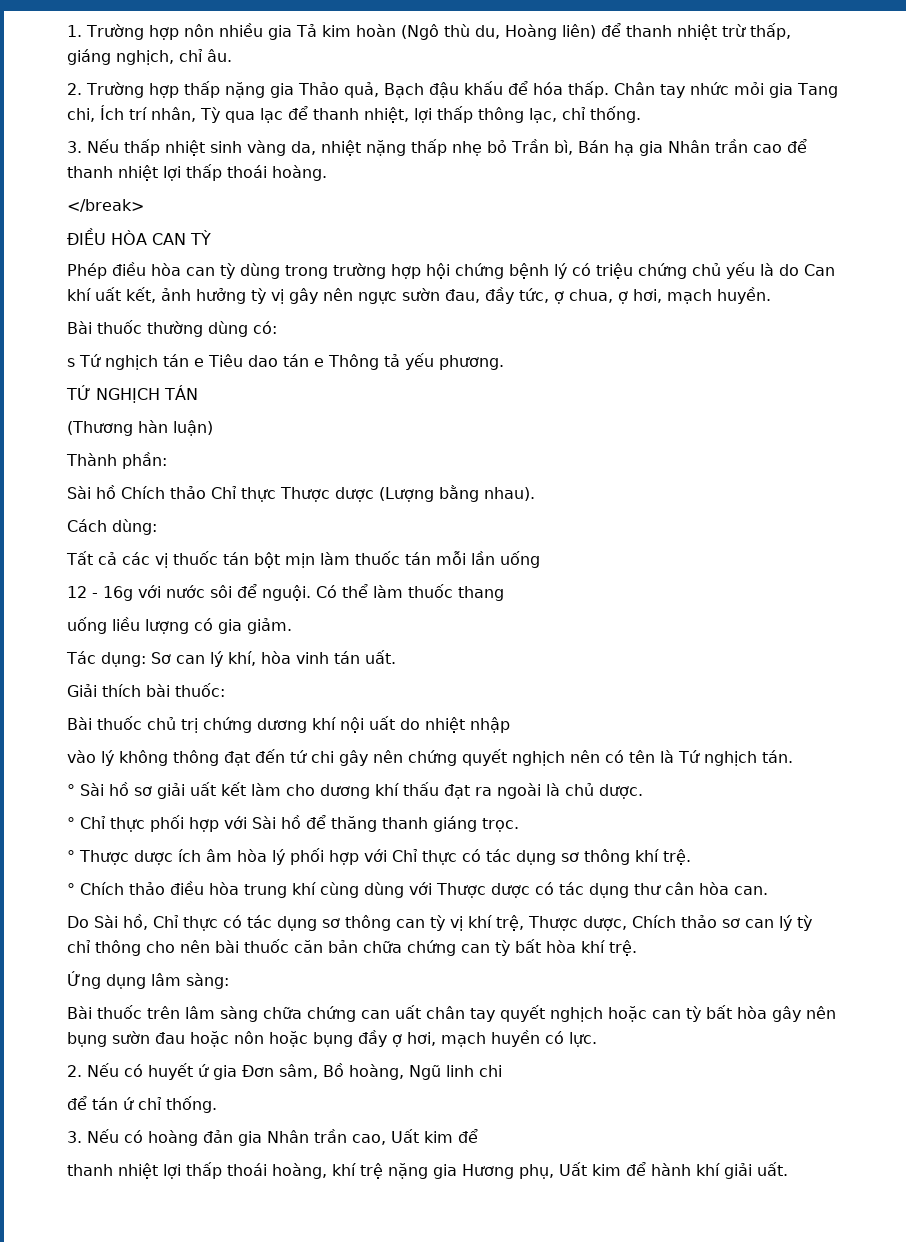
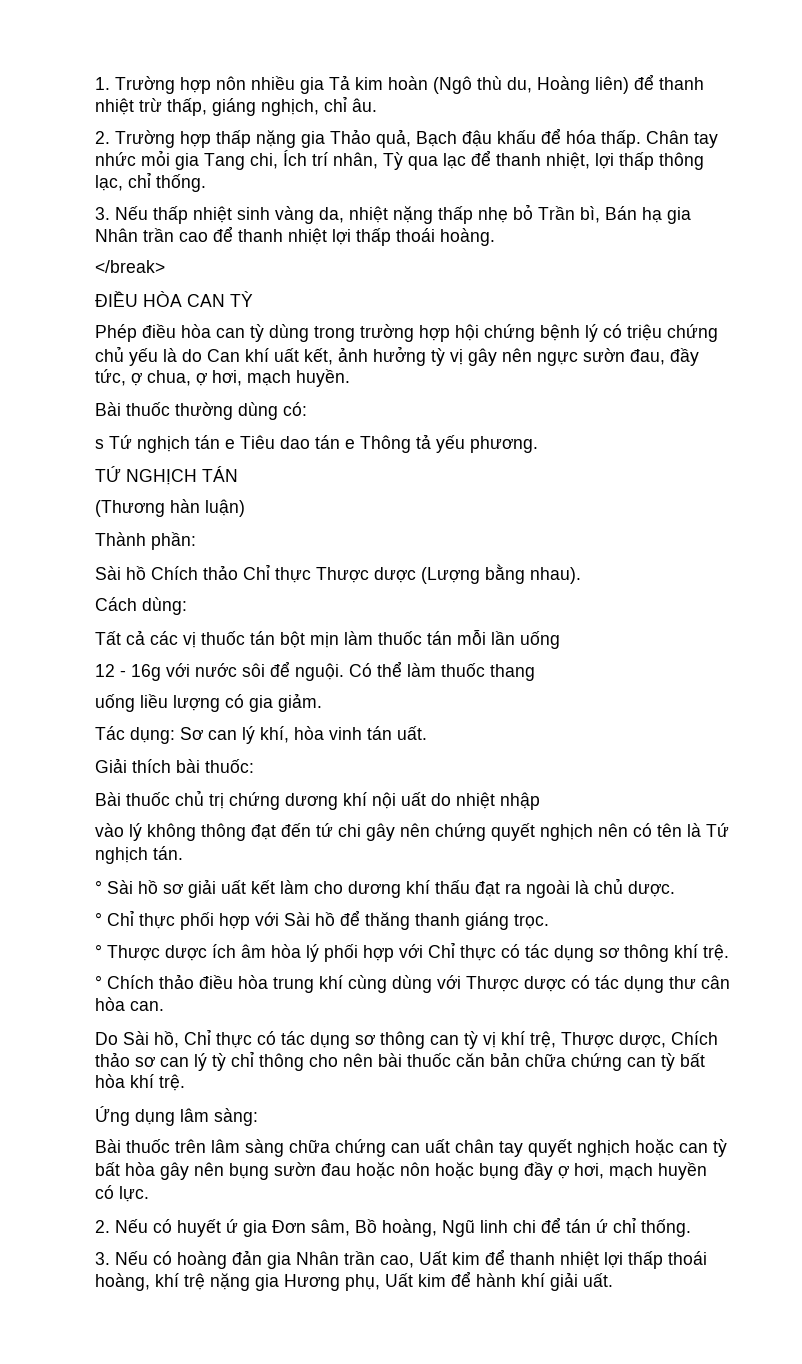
(502, 1071) // -> (536, 1226) none
(478, 1136) // -> (505, 1257) none

